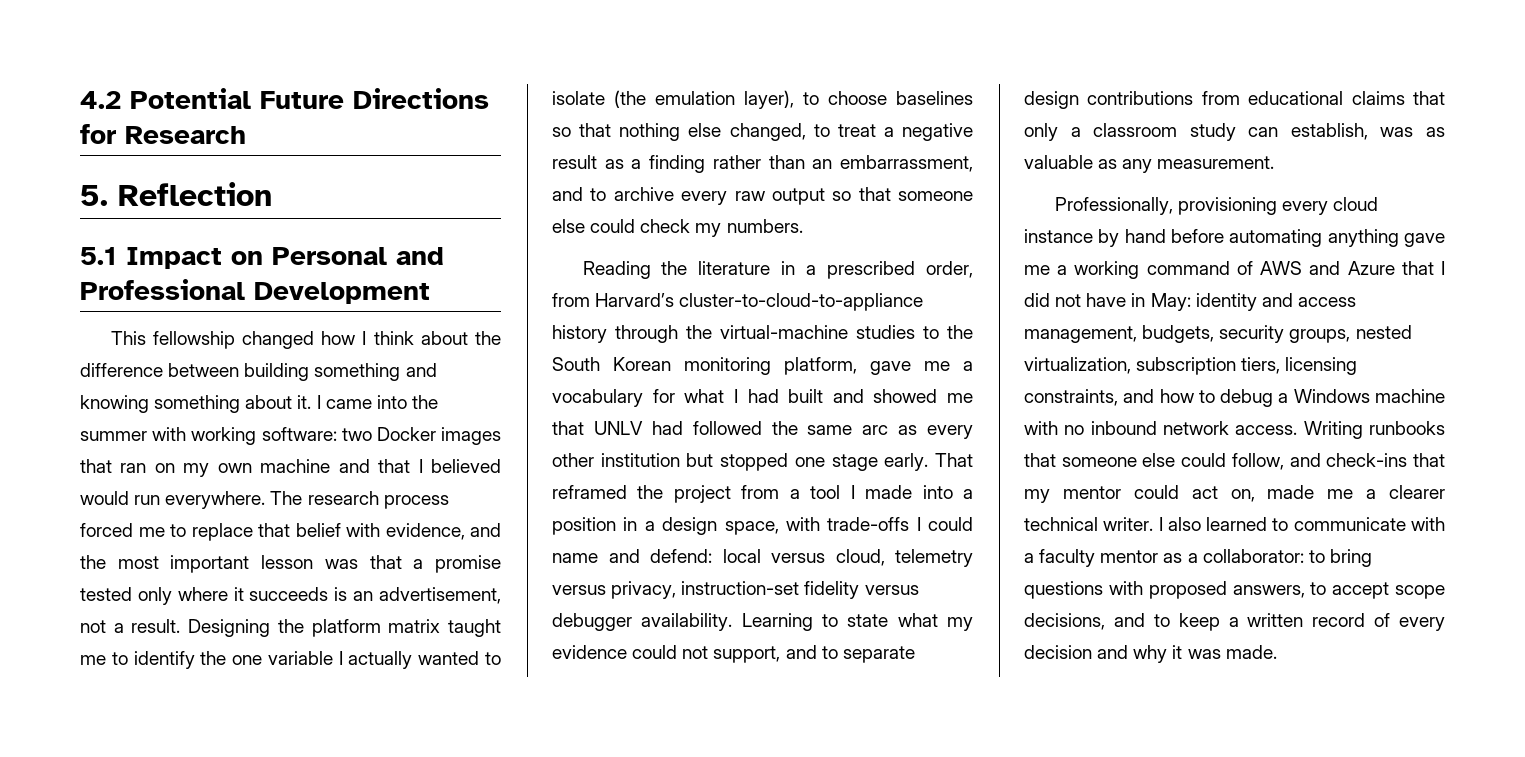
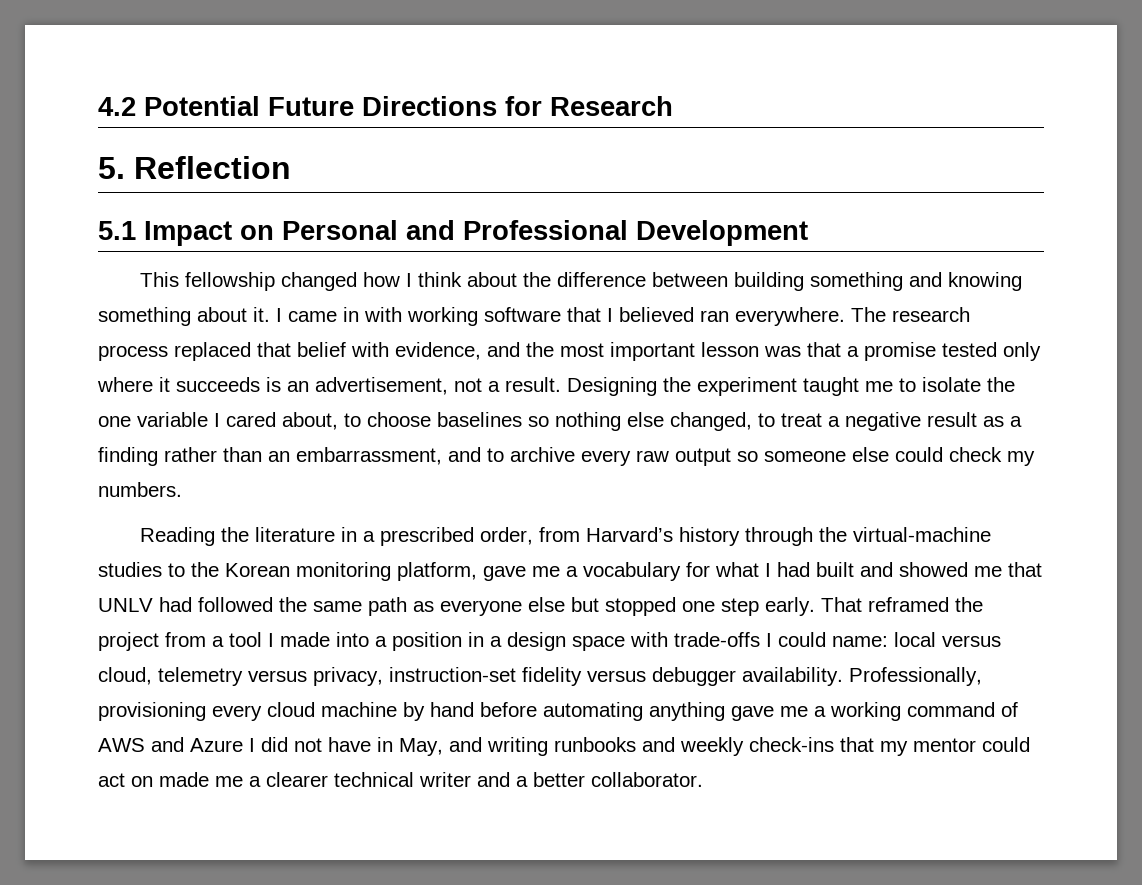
[376,395,438,409] [80,427,502,445] [80,459,370,477] into the summer with working software: two Docker images that ran on my own machine and -> [343,307,561,326] in with working software
[80,491,161,505] would run -> [700,310,729,322] ran
[80,523,253,541] forced me to replace -> [174,342,251,361] replaced
[311,619,441,637] platform matrix -> [697,377,797,396] experiment
[133,651,195,669] identify -> [922,377,981,392] isolate
[348,651,501,669] [552,90,794,109] actually wanted to isolate (the emulation layer), -> [226,412,338,430] cared about,
[579,123,612,137] that -> (549, 421) none
[858,187,891,201] that -> (758, 456) none
[679,293,924,311] cluster-to-cloud-to-appliance -> (674, 534) none
[552,357,600,371] South -> (219, 569) none
[862,425,973,439] [552,453,680,467] arc as every other institution -> [368,597,565,616] path as everyone else
[831,454,878,471] stage -> [721,598,759,616] step
[724,521,779,535] space, -> [572,636,625,651] space
[552,549,712,563] name and defend: -> [832,636,888,647] name:
[741,613,973,631] [552,645,915,663] [1024,91,1445,109] [1024,123,1445,141] [1024,155,1275,173] Learning to state what my evidence could not support, and to separate design contributions from educational claims that only a classroom study can establish, was as valuable as any measurement. // -> (843, 676) none
[1024,229,1093,243] instance -> [321,702,397,717] machine
[1401,261,1434,275] that -> (243, 745) none
[1150,293,1356,311] [1024,325,1412,343] [1024,357,1358,375] [1024,389,1445,407] [1024,421,1445,439] [1024,453,1321,470] May: identity and access management, budgets, security groups, nested virtualization, subscription tiers, licensing constraints, and how to debug a Windows machine with no inbound network access. Writing runbooks that someone else could follow, and -> [399,737,744,756] May, and writing runbooks and weekly
[1230,489,1255,502] on, -> [131,776,153,787] on
[1103,517,1445,531] [1024,549,1372,567] [1024,581,1445,599] [1024,613,1445,631] [1024,645,1277,663] writer. I also learned to communicate with a faculty mentor as a collaborator: to bring questions with proposed answers, to accept scope decisions, and to keep a written record of every decision and why it was made. -> [419,772,703,787] writer and a better collaborator.

